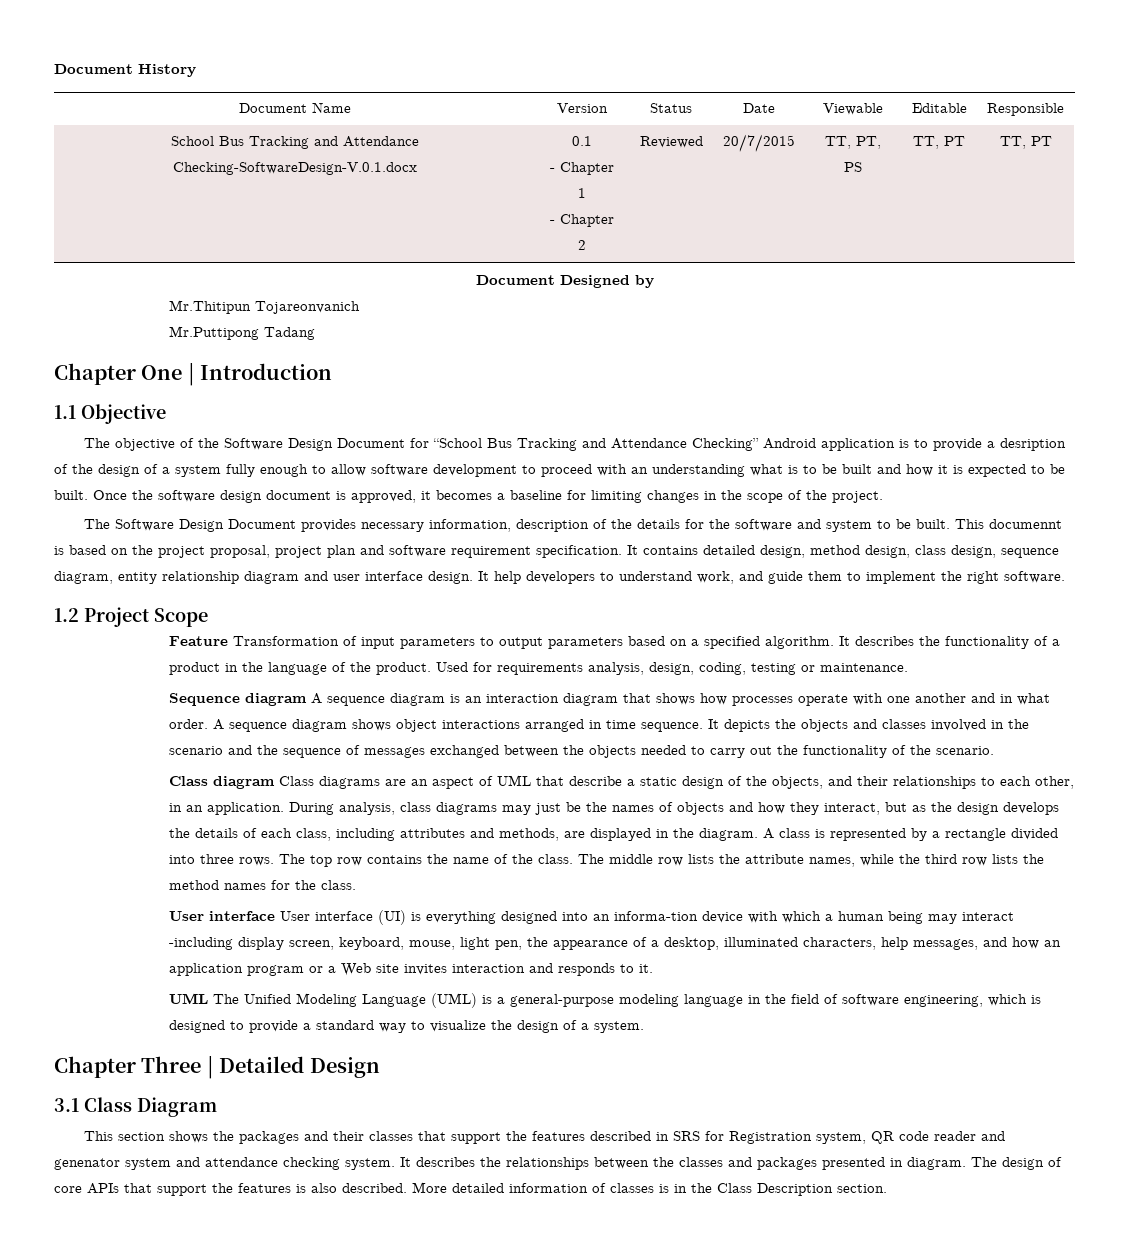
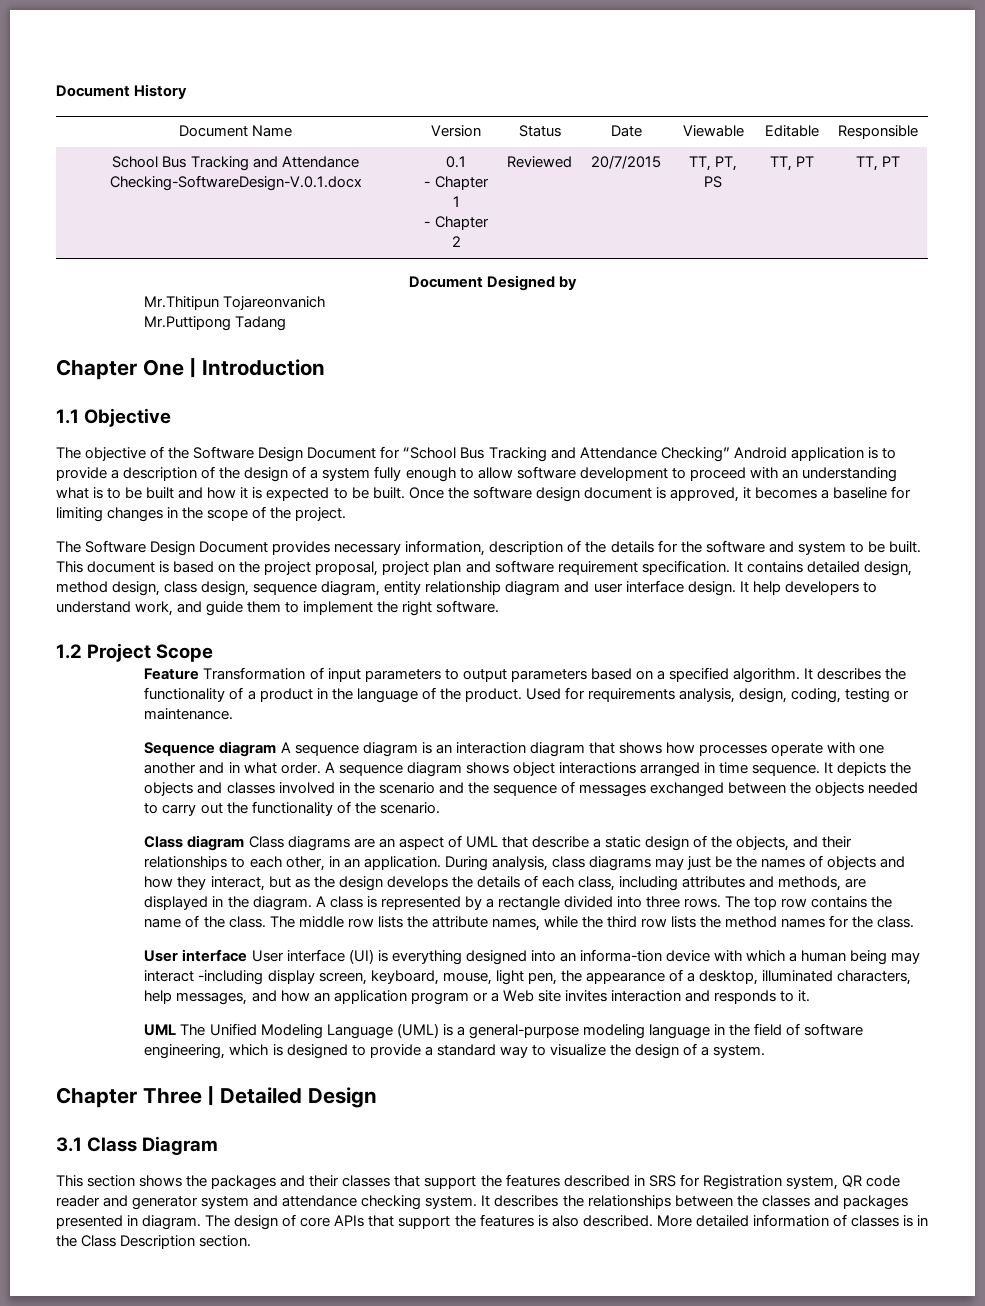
[1000,438,1067,451] desription -> [123,467,198,481] description
[989,519,1063,529] documennt -> [87,561,156,573] document
[54,1158,120,1170] genenator -> [132,1196,199,1210] generator

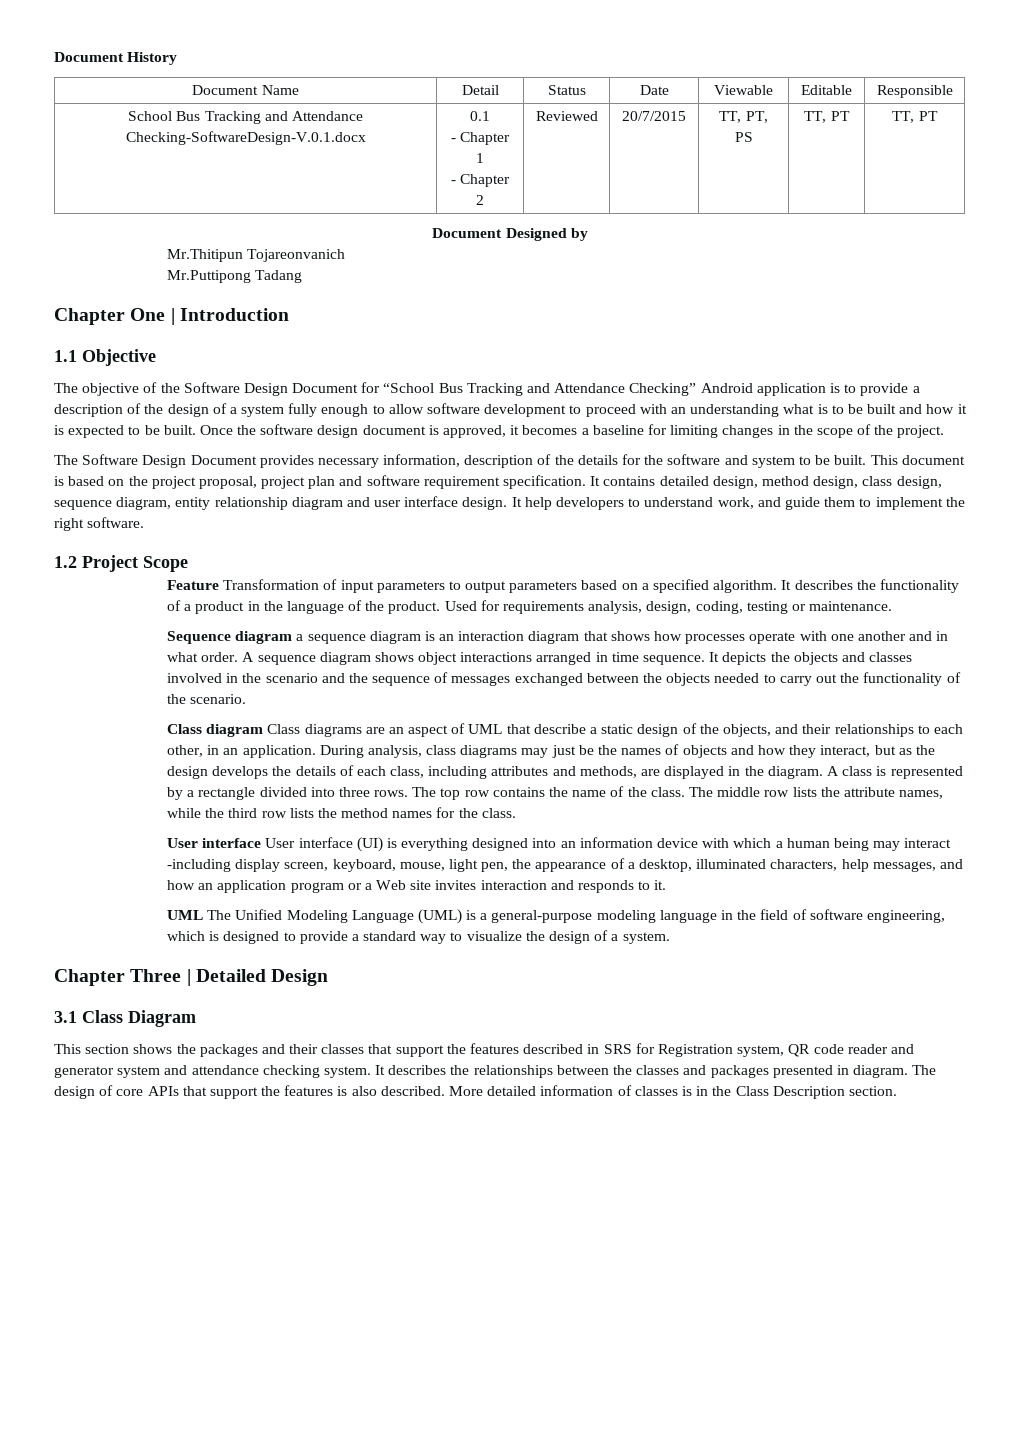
[431,125,481,137] Version -> [461,85,499,95] Detail
[280,742,291,753] A -> [296,634,304,641] a
[579,949,662,962] informa-tion -> [579,837,653,848] information

